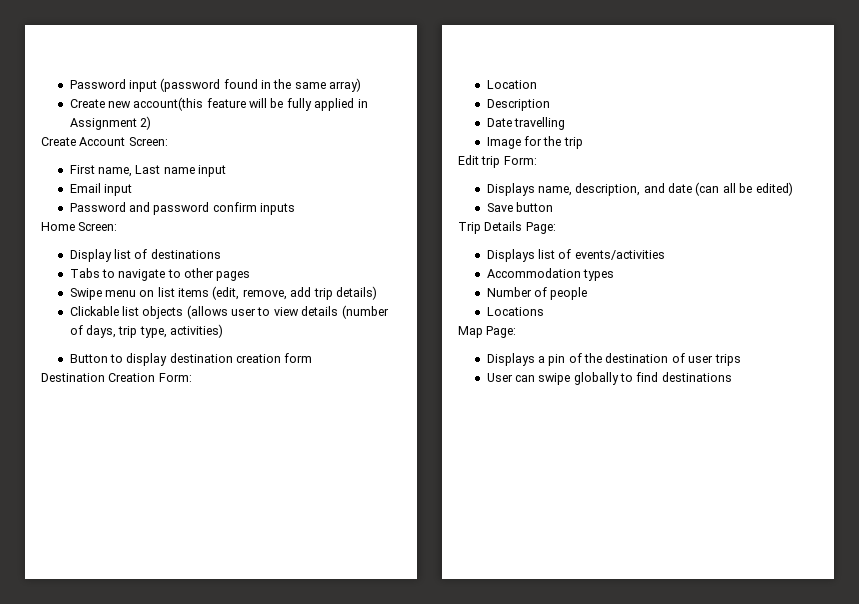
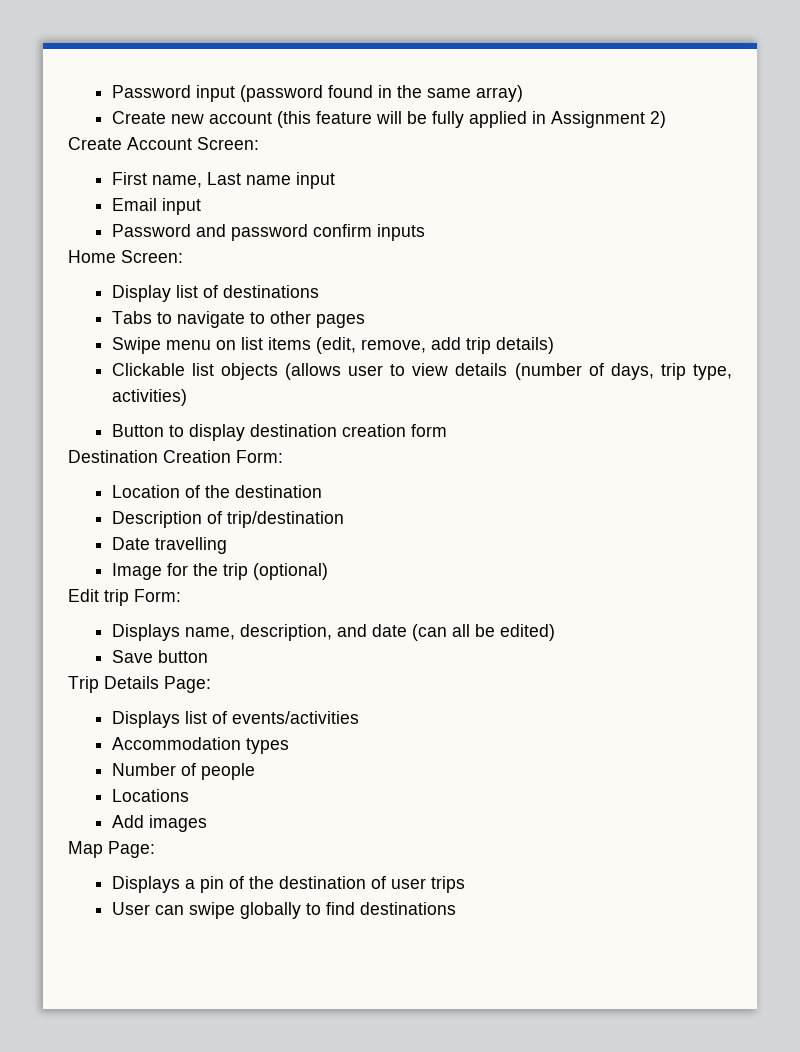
[133,97,204,111] account(this -> [208,111,311,128] account (this
(537, 84) none -> [184,485,322,498] of the destination
(550, 105) none -> [206,511,344,528] of trip/destination
(583, 143) none -> [252,563,328,580] (optional)
(544, 311) none -> [111,815,207,832] // Add images

